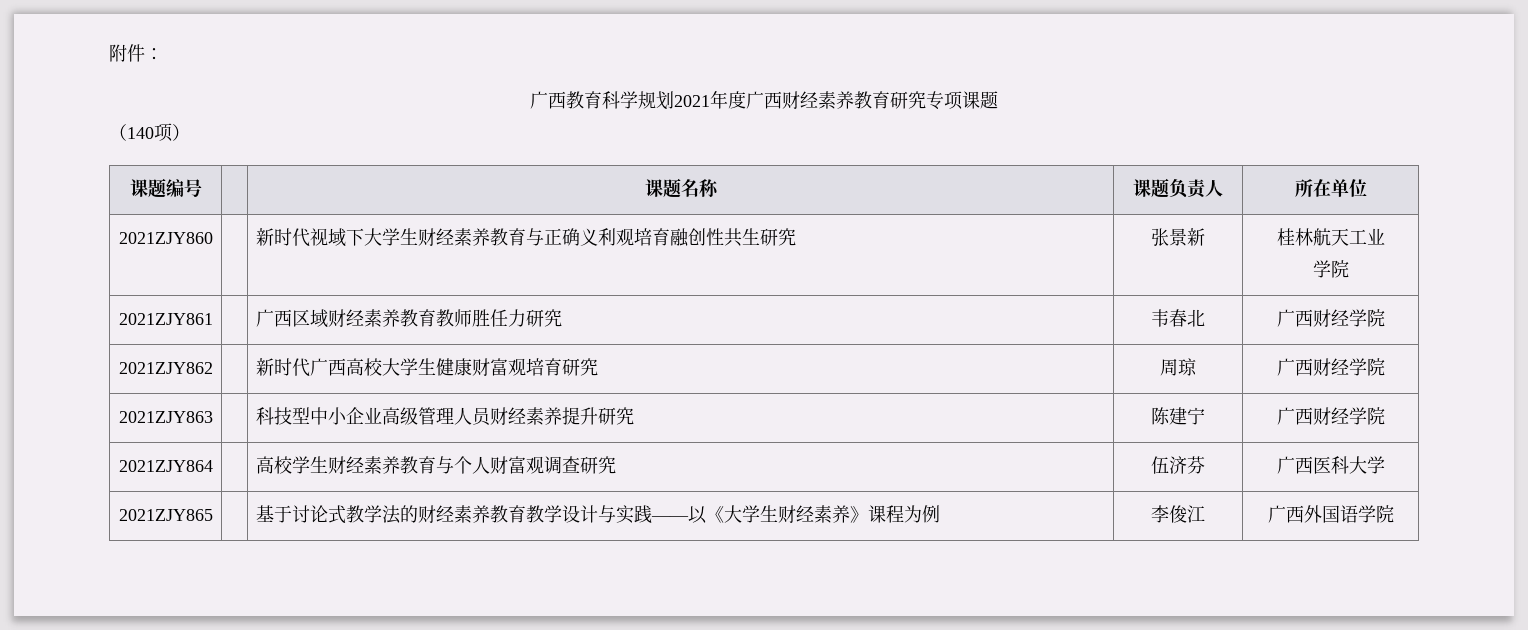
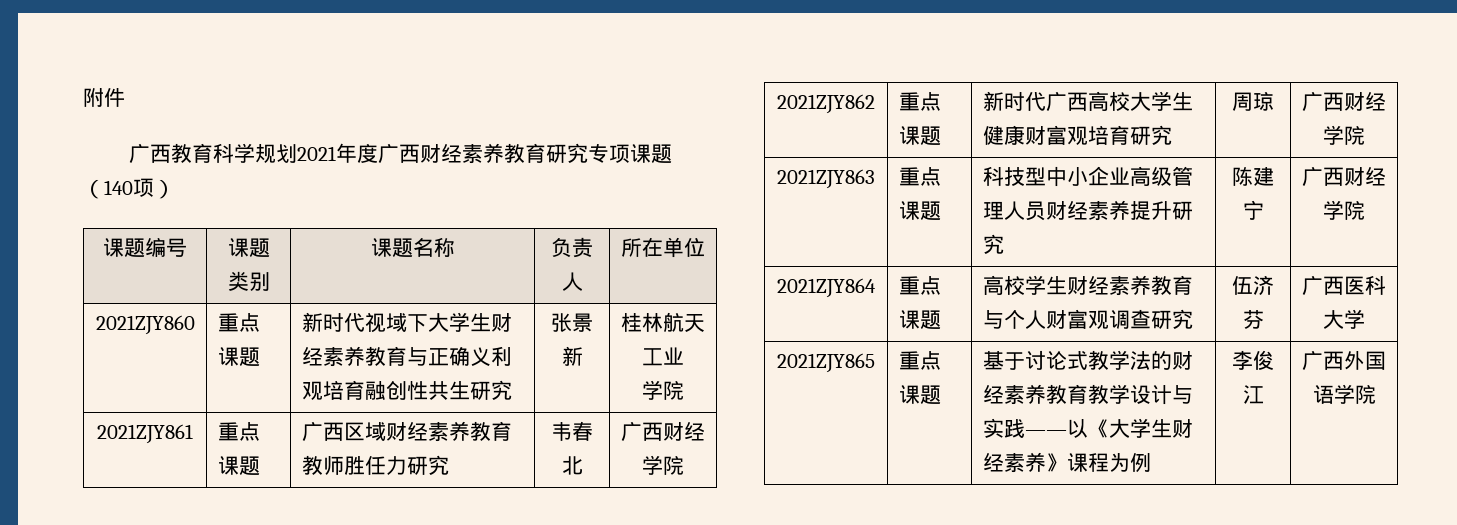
[145,48,163,60] ： -> (125, 97) none
(202, 188) none -> [227,238,270,258] [227,271,270,291] 课题类别
[1133,178,1169,198] 课题 -> (455, 247) none
(213, 238) none -> [217,313,260,332] [217,347,260,367] 重点课题
(213, 319) none -> [217,422,260,441] [217,456,260,476] 重点课题
(213, 368) none -> [898,92,941,111] [898,126,941,146] 重点课题
(213, 417) none -> [898,167,941,186] [898,201,941,221] 重点课题
(213, 466) none -> [898,276,941,295] [898,310,941,330] 重点课题
(213, 515) none -> [898,351,941,370] [898,385,941,405] 重点课题

